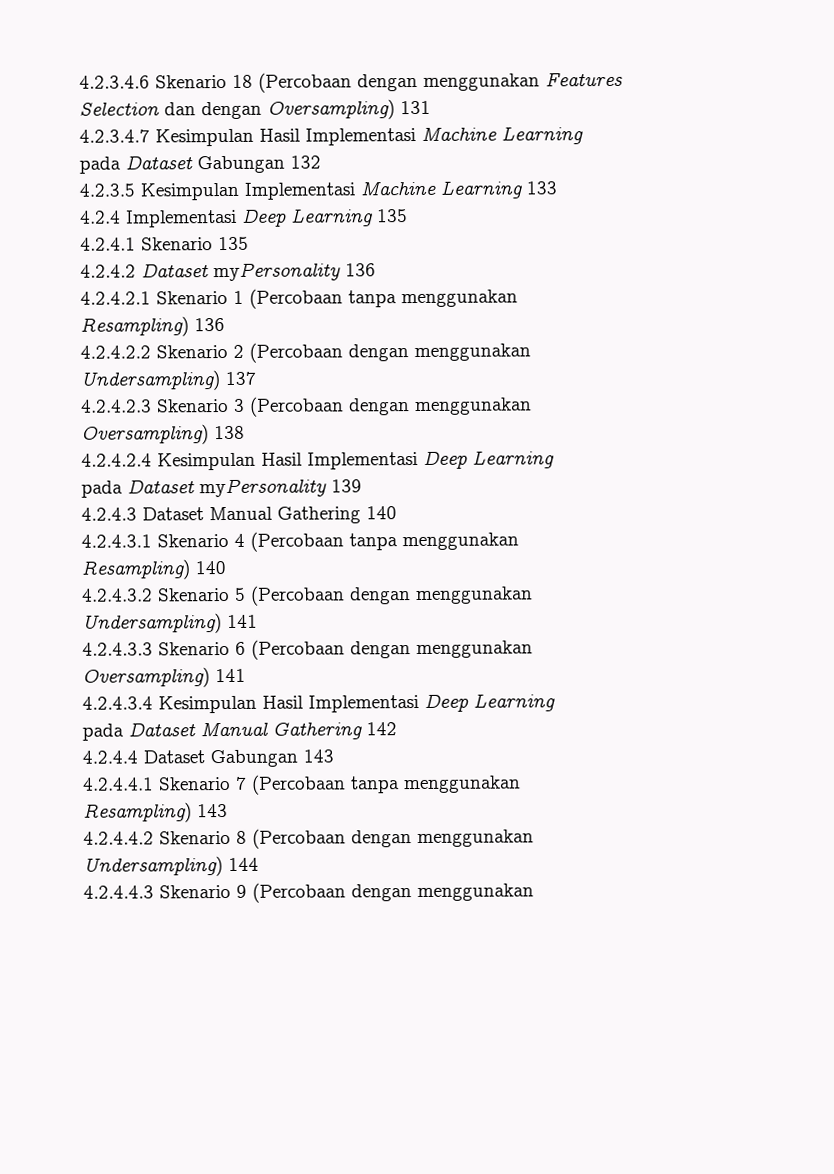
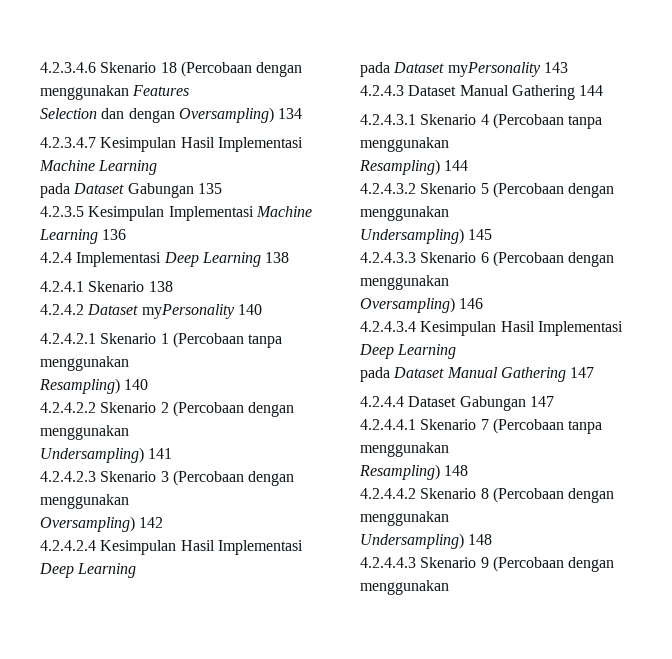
[400,100,431,115] 131 -> [278,108,303,119] 134
[290,155,321,169] 132 -> [197,183,222,194] 135
[526,181,557,195] 133 -> [102,229,127,240] 136
[377,209,408,223] 135 -> [265,252,290,263] 138
[218,236,249,251] 135 -> [148,281,173,292] 138
[345,263,376,277] 136 -> [237,304,262,315] 140
[194,318,225,332] 136 -> [124,379,149,390] 140
[225,371,256,385] 137 -> [148,448,173,459] 141
[214,425,245,440] 138 -> [139,517,164,528] 142
[331,479,362,493] 139 -> [543,62,568,73] 143
[366,506,397,520] 140 -> [579,85,604,96] 144
[195,561,226,575] 140 -> [444,160,469,171] 144
[227,614,258,628] 141 -> [468,229,493,240] 145
[215,668,246,683] 141 -> [459,298,484,309] 146
[366,722,397,736] 142 -> [570,367,595,378] 147
[303,749,334,763] 143 -> [529,396,554,407] 147
[197,803,228,818] 143 -> [444,465,469,476] 148
[228,857,259,871] 144 -> [468,534,493,545] 148

